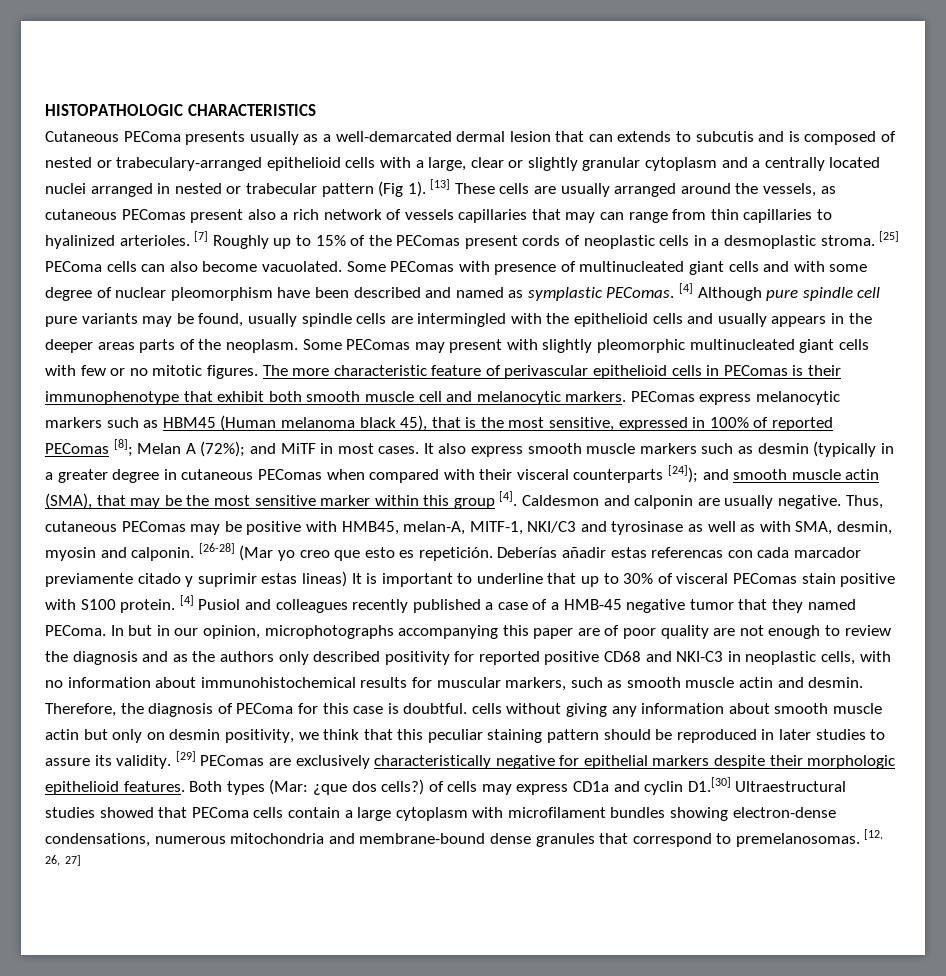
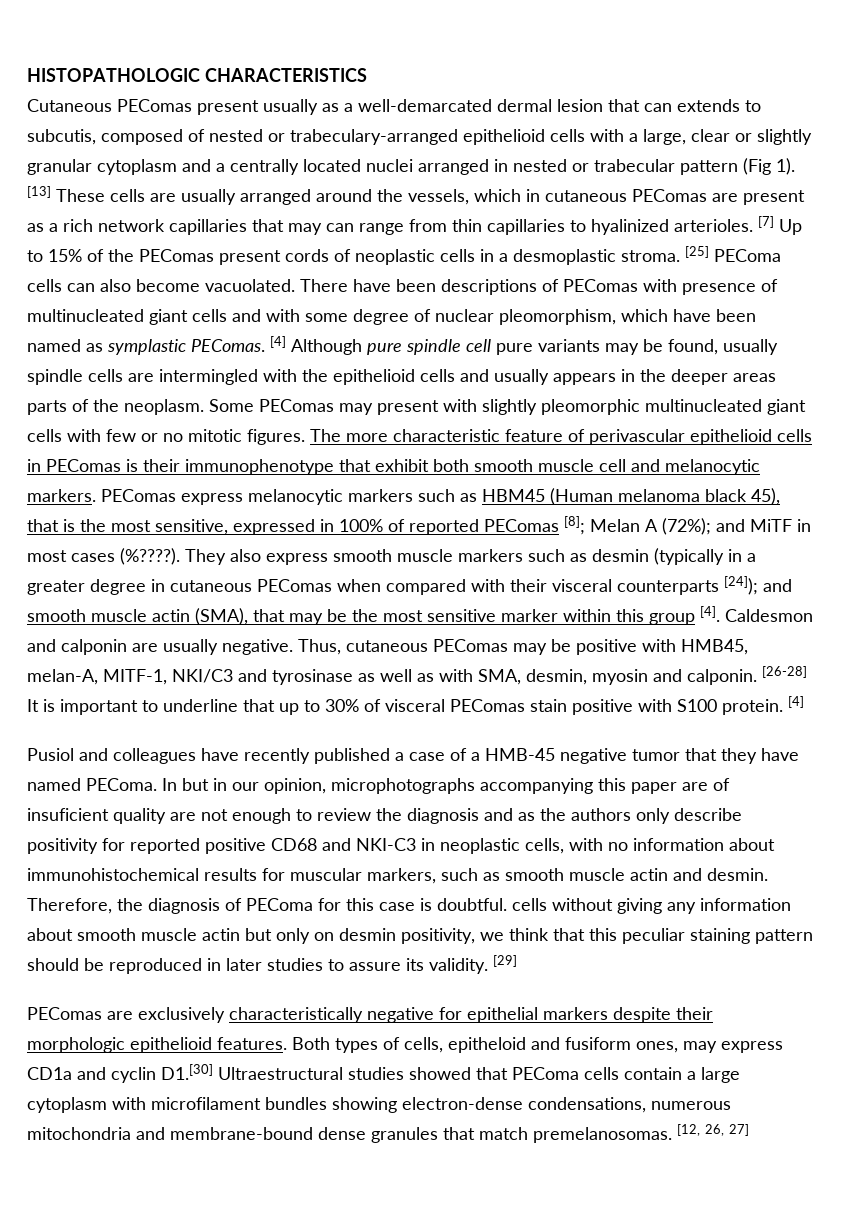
[123,131,246,145] PEComa presents -> [117,99,259,115] PEComas present
[695,131,800,142] subcutis and is -> [27,129,96,145] subcutis,
[820,186,836,194] [45,209,276,223] as cutaneous PEComas present also -> [474,189,805,205] [27,223,44,232] which in cutaneous PEComas are present as
[386,209,454,220] of vessels -> (165, 225) none
[212,235,292,249] Roughly up -> [779,219,802,235] Up
[346,261,386,272] Some -> [300,279,559,295] There have been descriptions of
[170,287,452,301] pleomorphism have been described and -> [499,309,756,325] pleomorphism, which have been
[378,443,434,454] cases. It -> [71,548,226,565] cases (%????). They
[239,545,862,561] [45,571,347,587] (Mar yo creo que esto es repetición. Deberías añadir estas referencas con cada marcador previamente citado y suprimir estas lineas) -> (807, 672) none
(194, 600) none -> (804, 702) //
(348, 606) none -> [201,748,239,761] have
(804, 606) none -> [761,748,799,761] have
[623,628,657,639] poor -> [27,808,109,821] insuficient
[313,651,381,662] described -> [674,808,742,821] describe
(196, 756) none -> (517, 961) //
[269,779,478,795] (Mar: ¿que dos cells?) of cells -> [383,1037,678,1053] of cells, epitheloid and fusiform ones,
[632,833,732,847] correspond to -> [479,1127,528,1140] match

